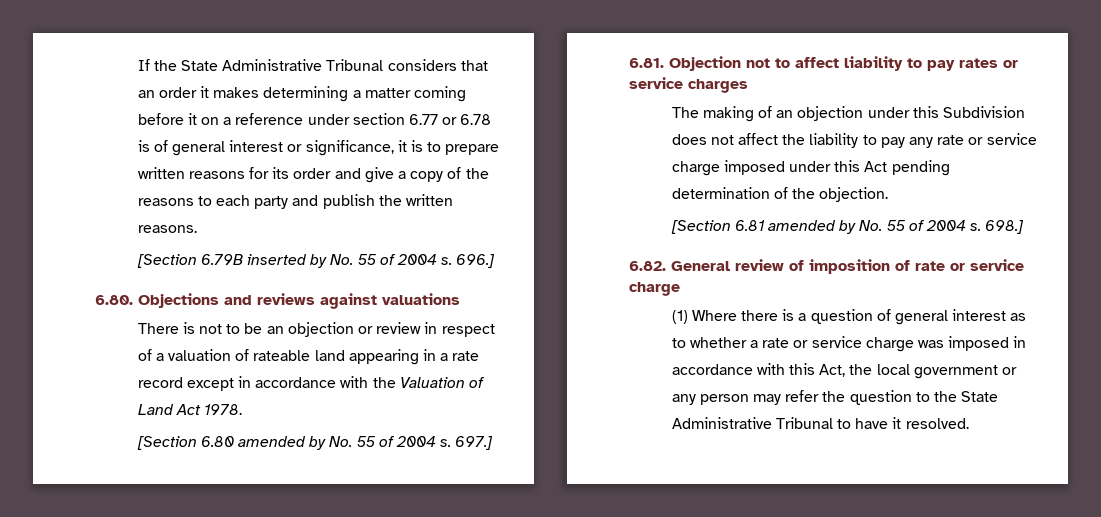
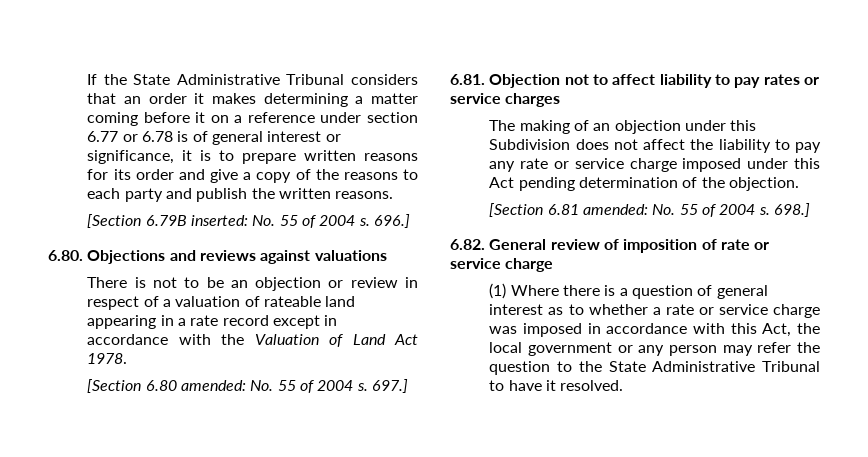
[247,254,328,268] inserted by -> [191,215,249,226] inserted:
[238,436,327,450] amended by -> [181,380,247,391] amended:
[768,220,857,234] amended by -> [583,204,649,215] amended:

